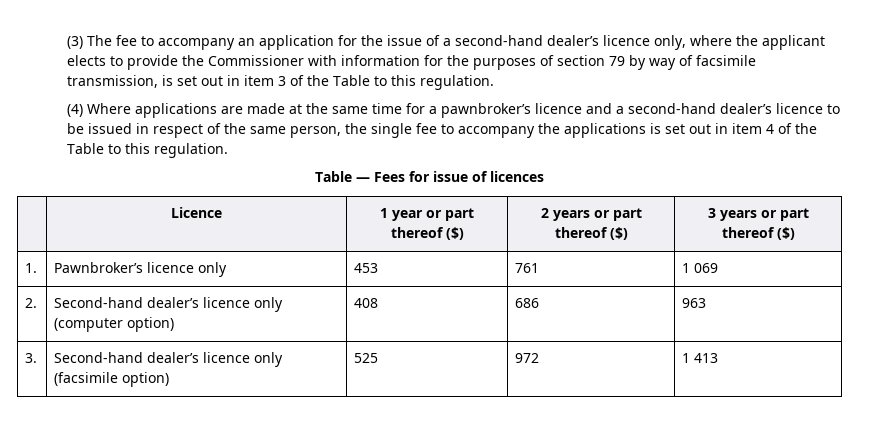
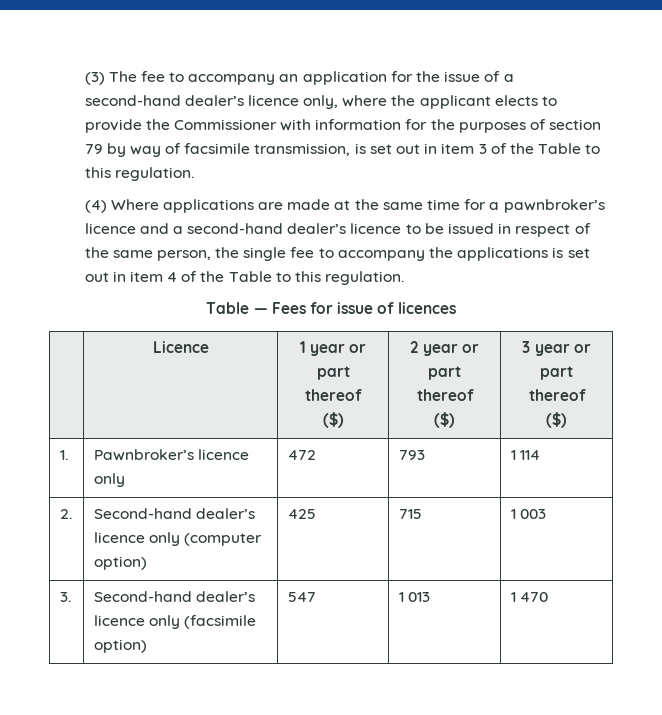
(444, 232) none -> (362, 395) //
[552,208,642,221] [554,227,608,238] years or part thereof -> [422,344,479,356] [428,366,461,380] [416,389,474,401] year or part thereof //
[719,208,809,221] [721,227,775,238] years or part thereof -> [534,344,591,356] [540,366,573,380] [528,389,586,401] year or part thereof //
[354,263,379,273] [515,263,540,273] [682,263,719,273] 453 | 761 | 1 069 -> [287,450,316,460] [398,450,425,460] [510,450,540,460] 472 | 793 | 1 114
[354,298,379,308] [515,298,540,308] [682,298,707,308] 408 | 686 | 963 -> [287,509,316,519] [398,509,422,519] [510,509,546,519] 425 | 715 | 1 003
[354,353,379,363] [515,353,540,363] [682,353,719,363] 525 | 972 | 1 413 -> [287,592,316,602] [398,592,430,602] [510,592,548,602] 547 | 1 013 | 1 470

